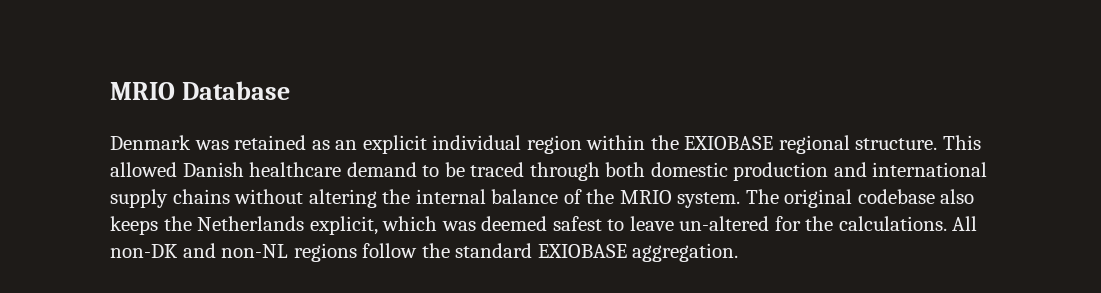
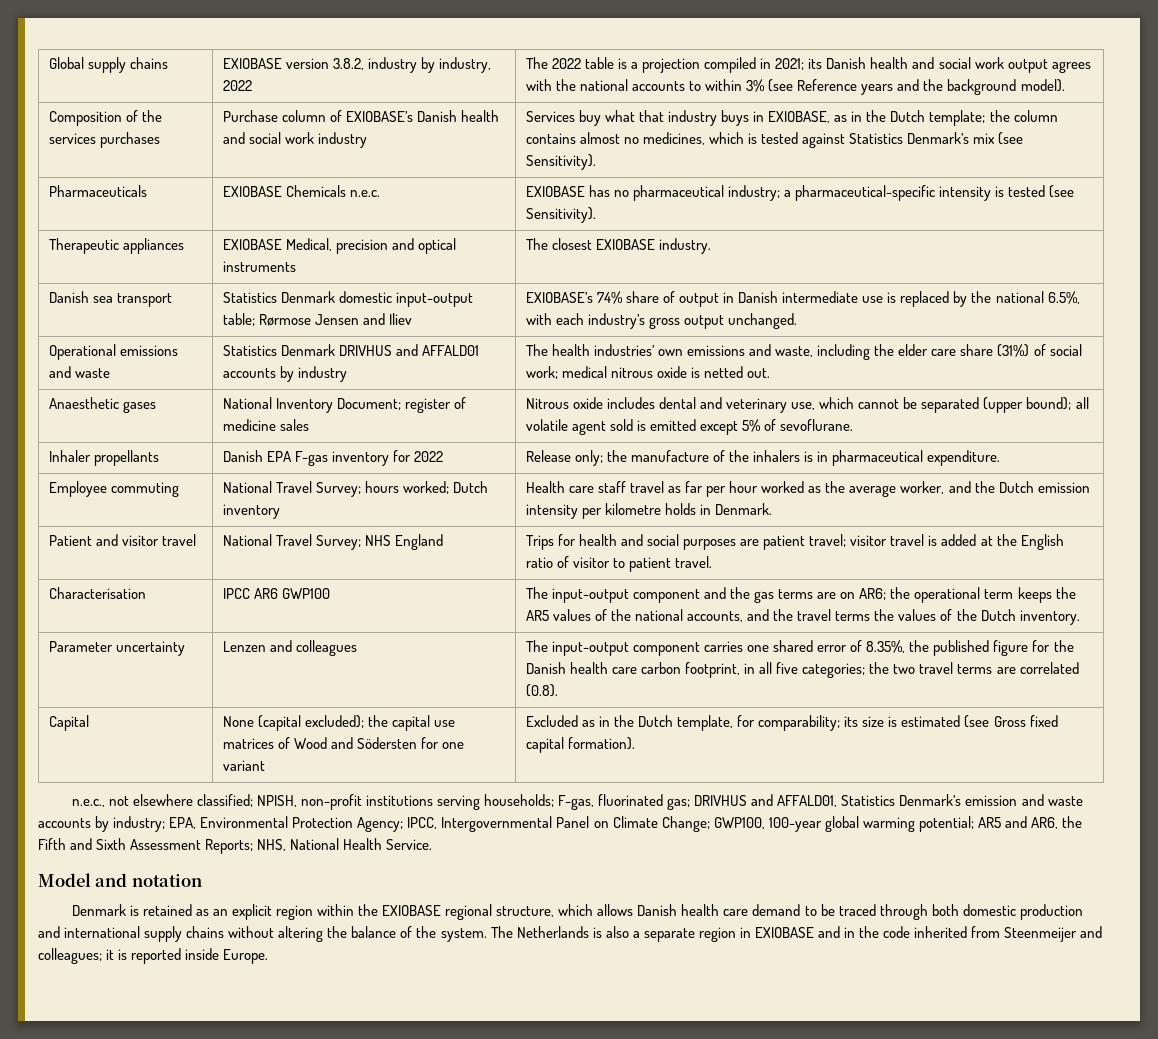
[110,81,290,100] [110,135,229,150] MRIO Database // Denmark was -> [48,57,168,73] [222,57,492,73] [222,80,252,91] [525,57,1091,73] [525,79,1065,95] [48,110,162,126] [48,132,160,148] [222,110,500,122] [222,132,367,148] [525,110,1058,126] [525,132,1024,148] [525,154,596,170] [48,185,147,197] [222,185,380,197] [525,185,1075,201] [525,207,596,223] [48,238,184,254] [222,238,457,254] [222,261,296,272] [525,238,711,254] [48,291,172,307] [222,291,473,307] [222,313,413,326] [525,291,1080,307] [525,313,798,329] [48,344,178,360] [48,366,110,378] [222,344,480,356] [222,366,347,382] [525,344,1082,360] [525,366,771,379] [48,397,156,413] [222,397,467,413] [222,419,309,431] [525,397,1089,413] [525,419,854,435] [48,450,159,466] [222,450,444,466] [525,450,1001,466] [48,481,179,497] [222,481,489,497] [222,504,280,519] [525,481,1090,497] [525,503,773,519] [48,534,196,546] [222,534,444,550] [525,534,1064,550] [525,556,713,572] [48,587,146,599] [222,588,330,599] [525,587,1076,603] [525,609,1080,625] [48,641,185,656] [222,640,357,656] [525,640,1074,656] [525,662,1079,678] [525,684,558,697] [48,715,89,731] [222,715,456,731] [222,737,465,749] [222,760,265,771] [525,715,1058,731] [525,737,635,753] [71,794,1083,810] [38,816,1083,832] [38,838,433,854] [38,873,202,887] [71,904,139,916] Global supply chains | EXIOBASE version 3.8.2, industry by industry, 2022 | The 2022 table is a projection compiled in 2021; its Danish health and social work output agrees with the national accounts to within 3% (see Reference years and the background model). // Composition of the services purchases | Purchase column of EXIOBASE’s Danish health and social work industry | Services buy what that industry buys in EXIOBASE, as in the Dutch template; the column contains almost no medicines, which is tested against Statistics Denmark’s mix (see Sensitivity). // Pharmaceuticals | EXIOBASE Chemicals n.e.c. | EXIOBASE has no pharmaceutical industry; a pharmaceutical-specific intensity is tested (see Sensitivity). // Therapeutic appliances | EXIOBASE Medical, precision and optical instruments | The closest EXIOBASE industry. // Danish sea transport | Statistics Denmark domestic input-output table; Rørmose Jensen and Iliev | EXIOBASE’s 74% share of output in Danish intermediate use is replaced by the national 6.5%, with each industry’s gross output unchanged. // Operational emissions and waste | Statistics Denmark DRIVHUS and AFFALD01 accounts by industry | The health industries’ own emissions and waste, including the elder care share (31%) of social work; medical nitrous oxide is netted out. // Anaesthetic gases | National Inventory Document; register of medicine sales | Nitrous oxide includes dental and veterinary use, which cannot be separated (upper bound); all volatile agent sold is emitted except 5% of sevoflurane. // Inhaler propellants | Danish EPA F-gas inventory for 2022 | Release only; the manufacture of the inhalers is in pharmaceutical expenditure. // Employee commuting | National Travel Survey; hours worked; Dutch inventory | Health care staff travel as far per hour worked as the average worker, and the Dutch emission intensity per kilometre holds in Denmark. // Patient and visitor travel | National Travel Survey; NHS England | Trips for health and social purposes are patient travel; visitor travel is added at the English ratio of visitor to patient travel. // Characterisation | IPCC AR6 GWP100 | The input-output component and the gas terms are on AR6; the operational term keeps the AR5 values of the national accounts, and the travel terms the values of the Dutch inventory. // Parameter uncertainty | Lenzen and colleagues | The input-output component carries one shared error of 8.35%, the published figure for the Danish health care carbon footprint, in all five categories; the two travel terms are correlated (0.8). // Capital | None (capital excluded); the capital use matrices of Wood and Södersten for one variant | Excluded as in the Dutch template, for comparability; its size is estimated (see Gross fixed capital formation). // n.e.c., not elsewhere classified; NPISH, non-profit institutions serving households; F-gas, fluorinated gas; DRIVHUS and AFFALD01, Statistics Denmark’s emission and waste accounts by industry; EPA, Environmental Protection Agency; IPCC, Intergovernmental Panel on Climate Change; GWP100, 100-year global warming potential; AR5 and AR6, the Fifth and Sixth Assessment Reports; NHS, National Health Service. // Model and notation // Denmark is
[432,135,522,150] individual -> (272, 912) none
[855,135,981,150] [110,162,342,177] structure. This allowed Danish healthcare -> [496,904,749,917] structure, which allows Danish health care
[415,189,486,204] internal -> (348, 932) none
[619,190,672,204] MRIO -> (437, 932) none
[784,189,975,208] [110,216,978,235] [110,243,739,262] original codebase also keeps the Netherlands explicit, which was deemed safest to leave un-altered for the calculations. All non-DK and non-NL regions follow the standard EXIOBASE aggregation. -> [516,926,1103,942] [38,948,269,964] Netherlands is also a separate region in EXIOBASE and in the code inherited from Steenmeijer and colleagues; it is reported inside Europe.

